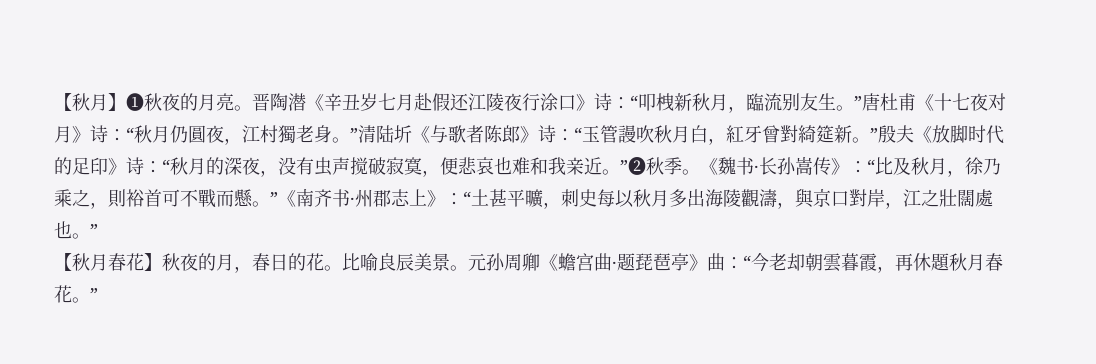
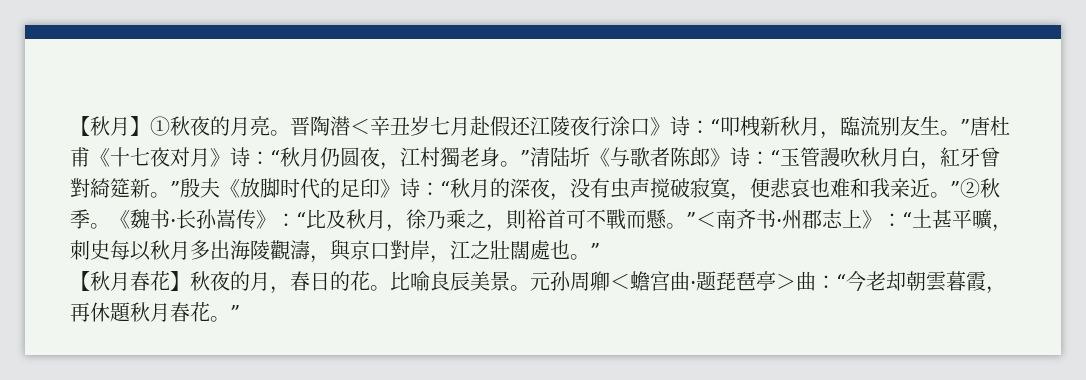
[126,93,144,111] ❶ -> [150,116,170,136] ①
[306,94,324,111] 《 -> [350,118,370,134] ＜
[188,125,206,143] 圓 -> [340,147,360,167] 圆
[620,157,646,175] ”❷ -> [950,178,980,198] ”②
[278,190,296,207] 《 -> [696,211,716,227] ＜
[540,254,558,271] 《 -> [610,273,630,289] ＜
[689,254,707,271] 》 -> [776,273,796,289] ＞

